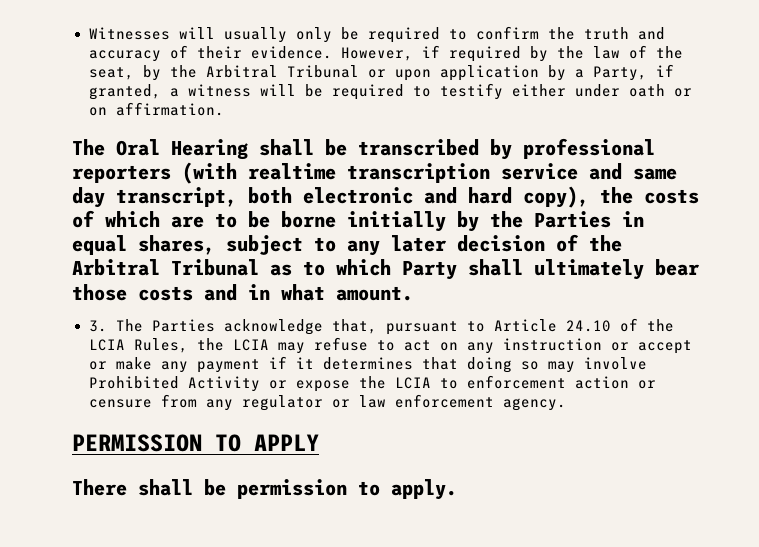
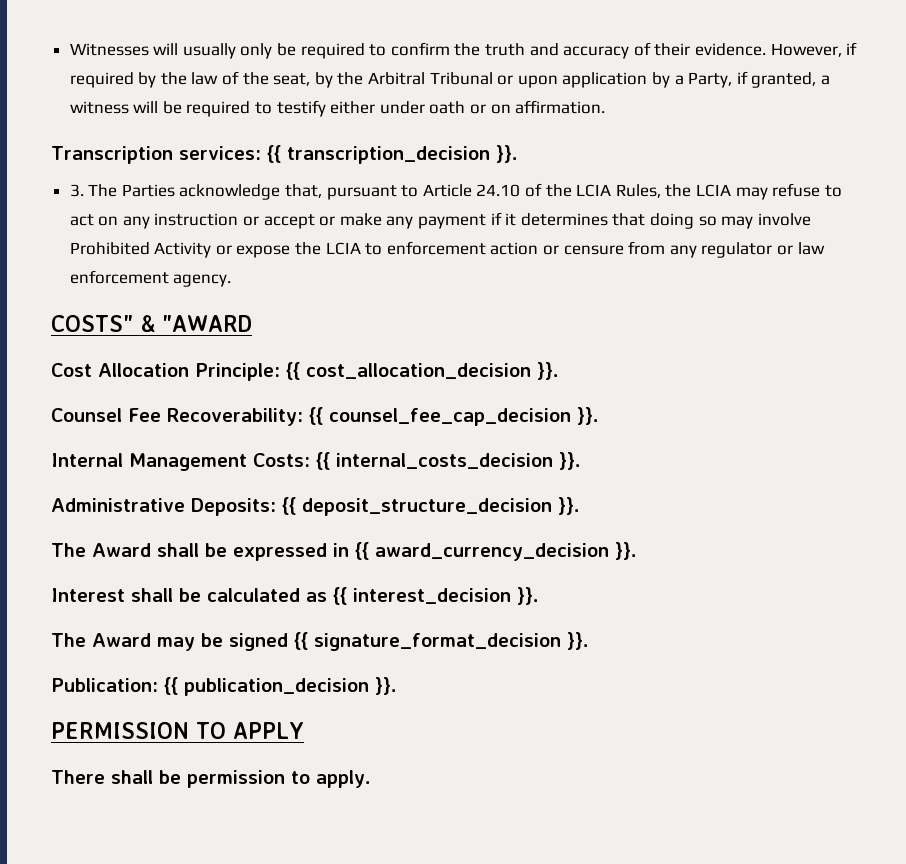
[72,138,655,160] [72,162,677,184] [72,186,699,208] [72,210,644,232] [72,234,622,256] [72,259,700,280] [72,284,413,301] The Oral Hearing shall be transcribed by professional reporters (with realtime transcription service and same day transcript, both electronic and hard copy), the costs of which are to be borne initially by the Parties in equal shares, subject to any later decision of the Arbitral Tribunal as to which Party shall ultimately bear those costs and in what amount. -> [51,145,518,164] Transcription services: {{ transcription_decision }}.
(566, 404) none -> [51,315,252,332] [51,362,559,381] [51,407,599,426] [51,452,581,471] [51,497,580,516] [51,542,637,561] [51,587,539,605] [51,632,589,651] [51,677,397,696] // COSTS" & "AWARD // Cost Allocation Principle: {{ cost_allocation_decision }}. // Counsel Fee Recoverability: {{ counsel_fee_cap_decision }}. // Internal Management Costs: {{ internal_costs_decision }}. // Administrative Deposits: {{ deposit_structure_decision }}. // The Award shall be expressed in {{ award_currency_decision }}. // Interest shall be calculated as {{ interest_decision }}. // The Award may be signed {{ signature_format_decision }}. // Publication: {{ publication_decision }}.

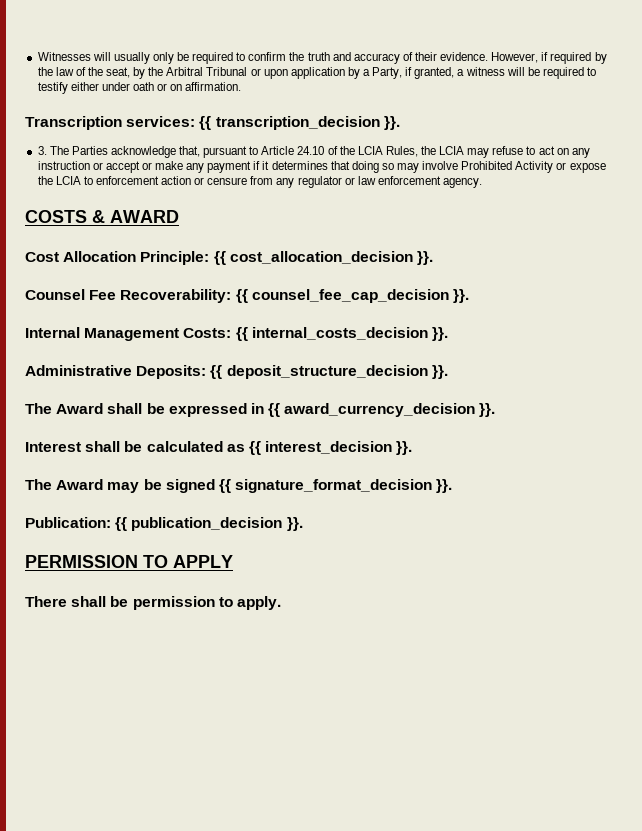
[51,315,252,332] COSTS" & "AWARD -> [25,210,179,223] COSTS & AWARD

